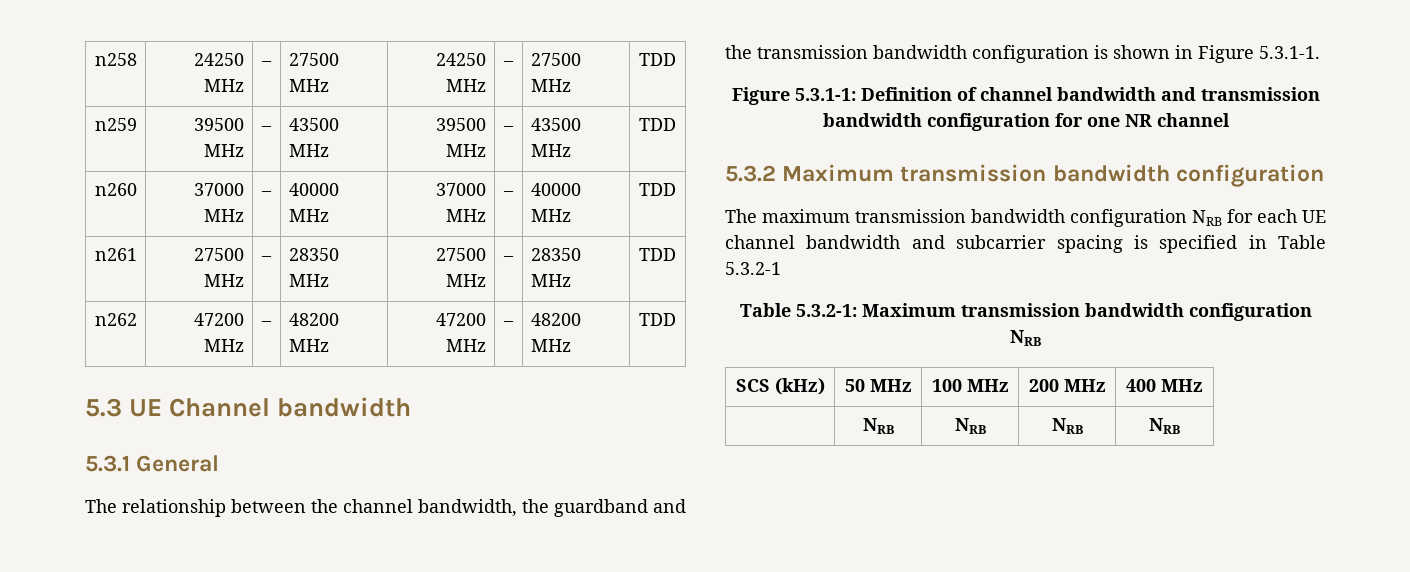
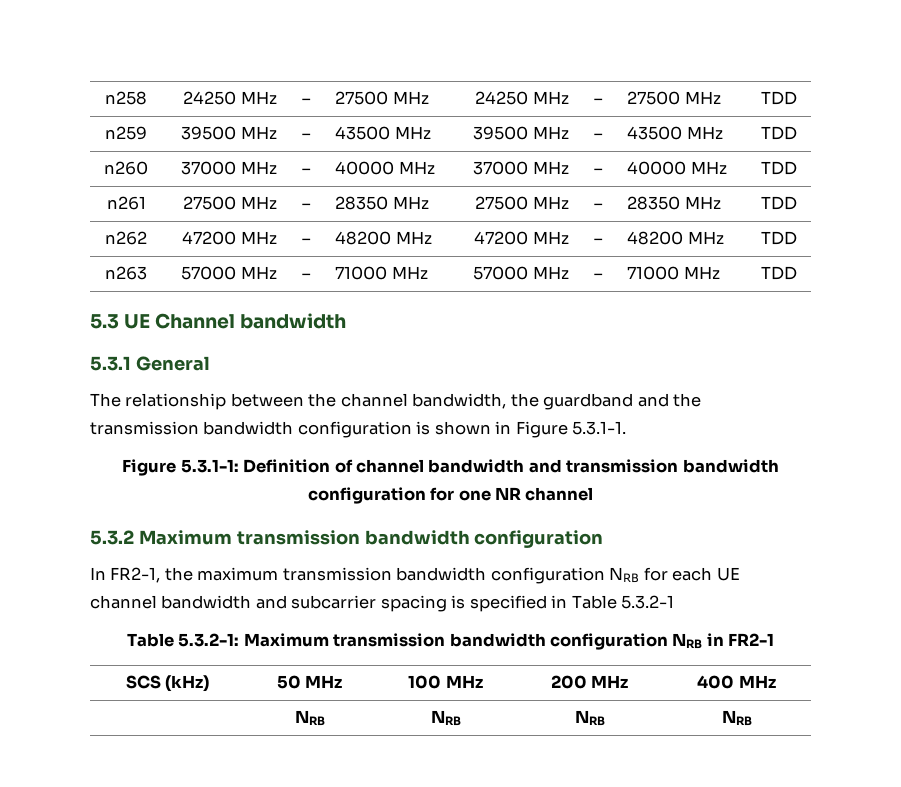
(676, 319) none -> [105,266,147,280] [181,266,277,280] [302,273,311,279] [335,266,428,280] [473,266,569,280] [594,273,603,279] [627,266,720,280] [760,266,797,280] // n263 | 57000 MHz | – | 71000 MHz | 57000 MHz | – | 71000 MHz | TDD
[725,209,757,223] The -> [90,567,193,583] In FR2-1, the
(1041, 338) none -> [706,633,775,646] in FR2-1

